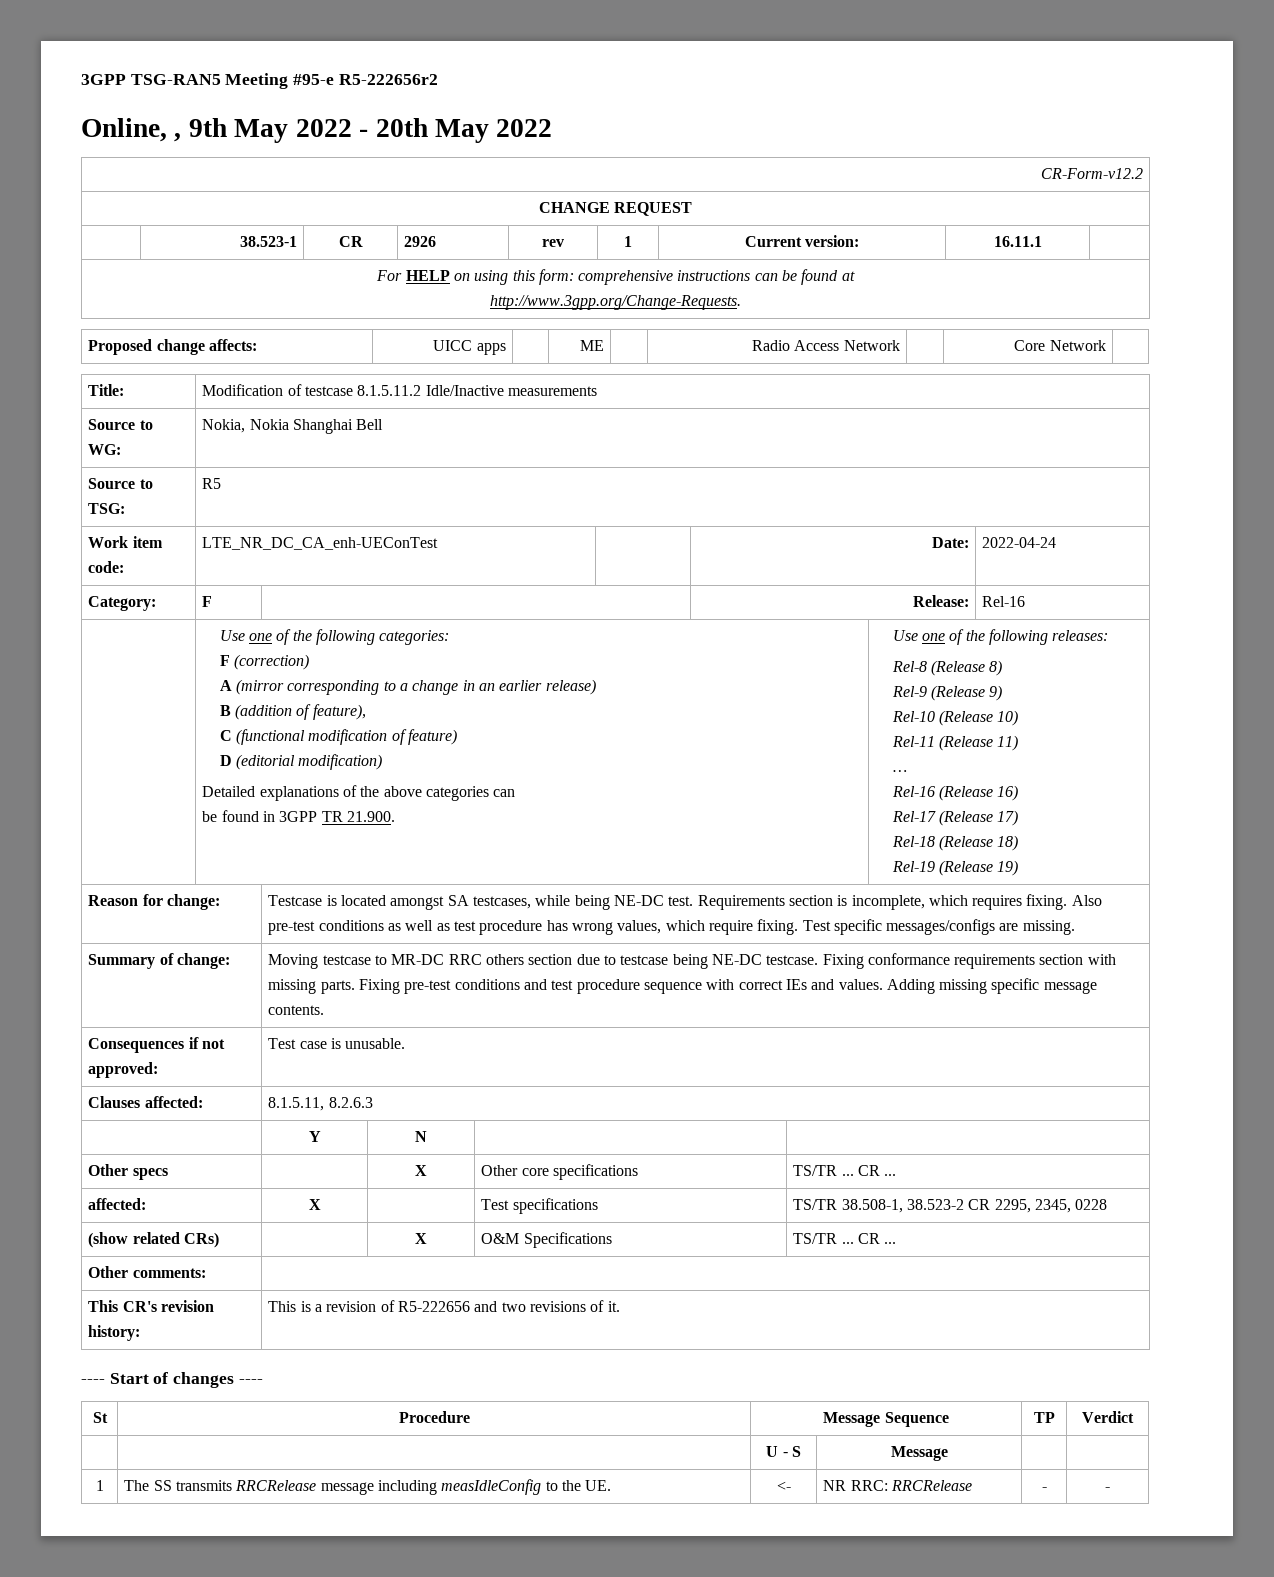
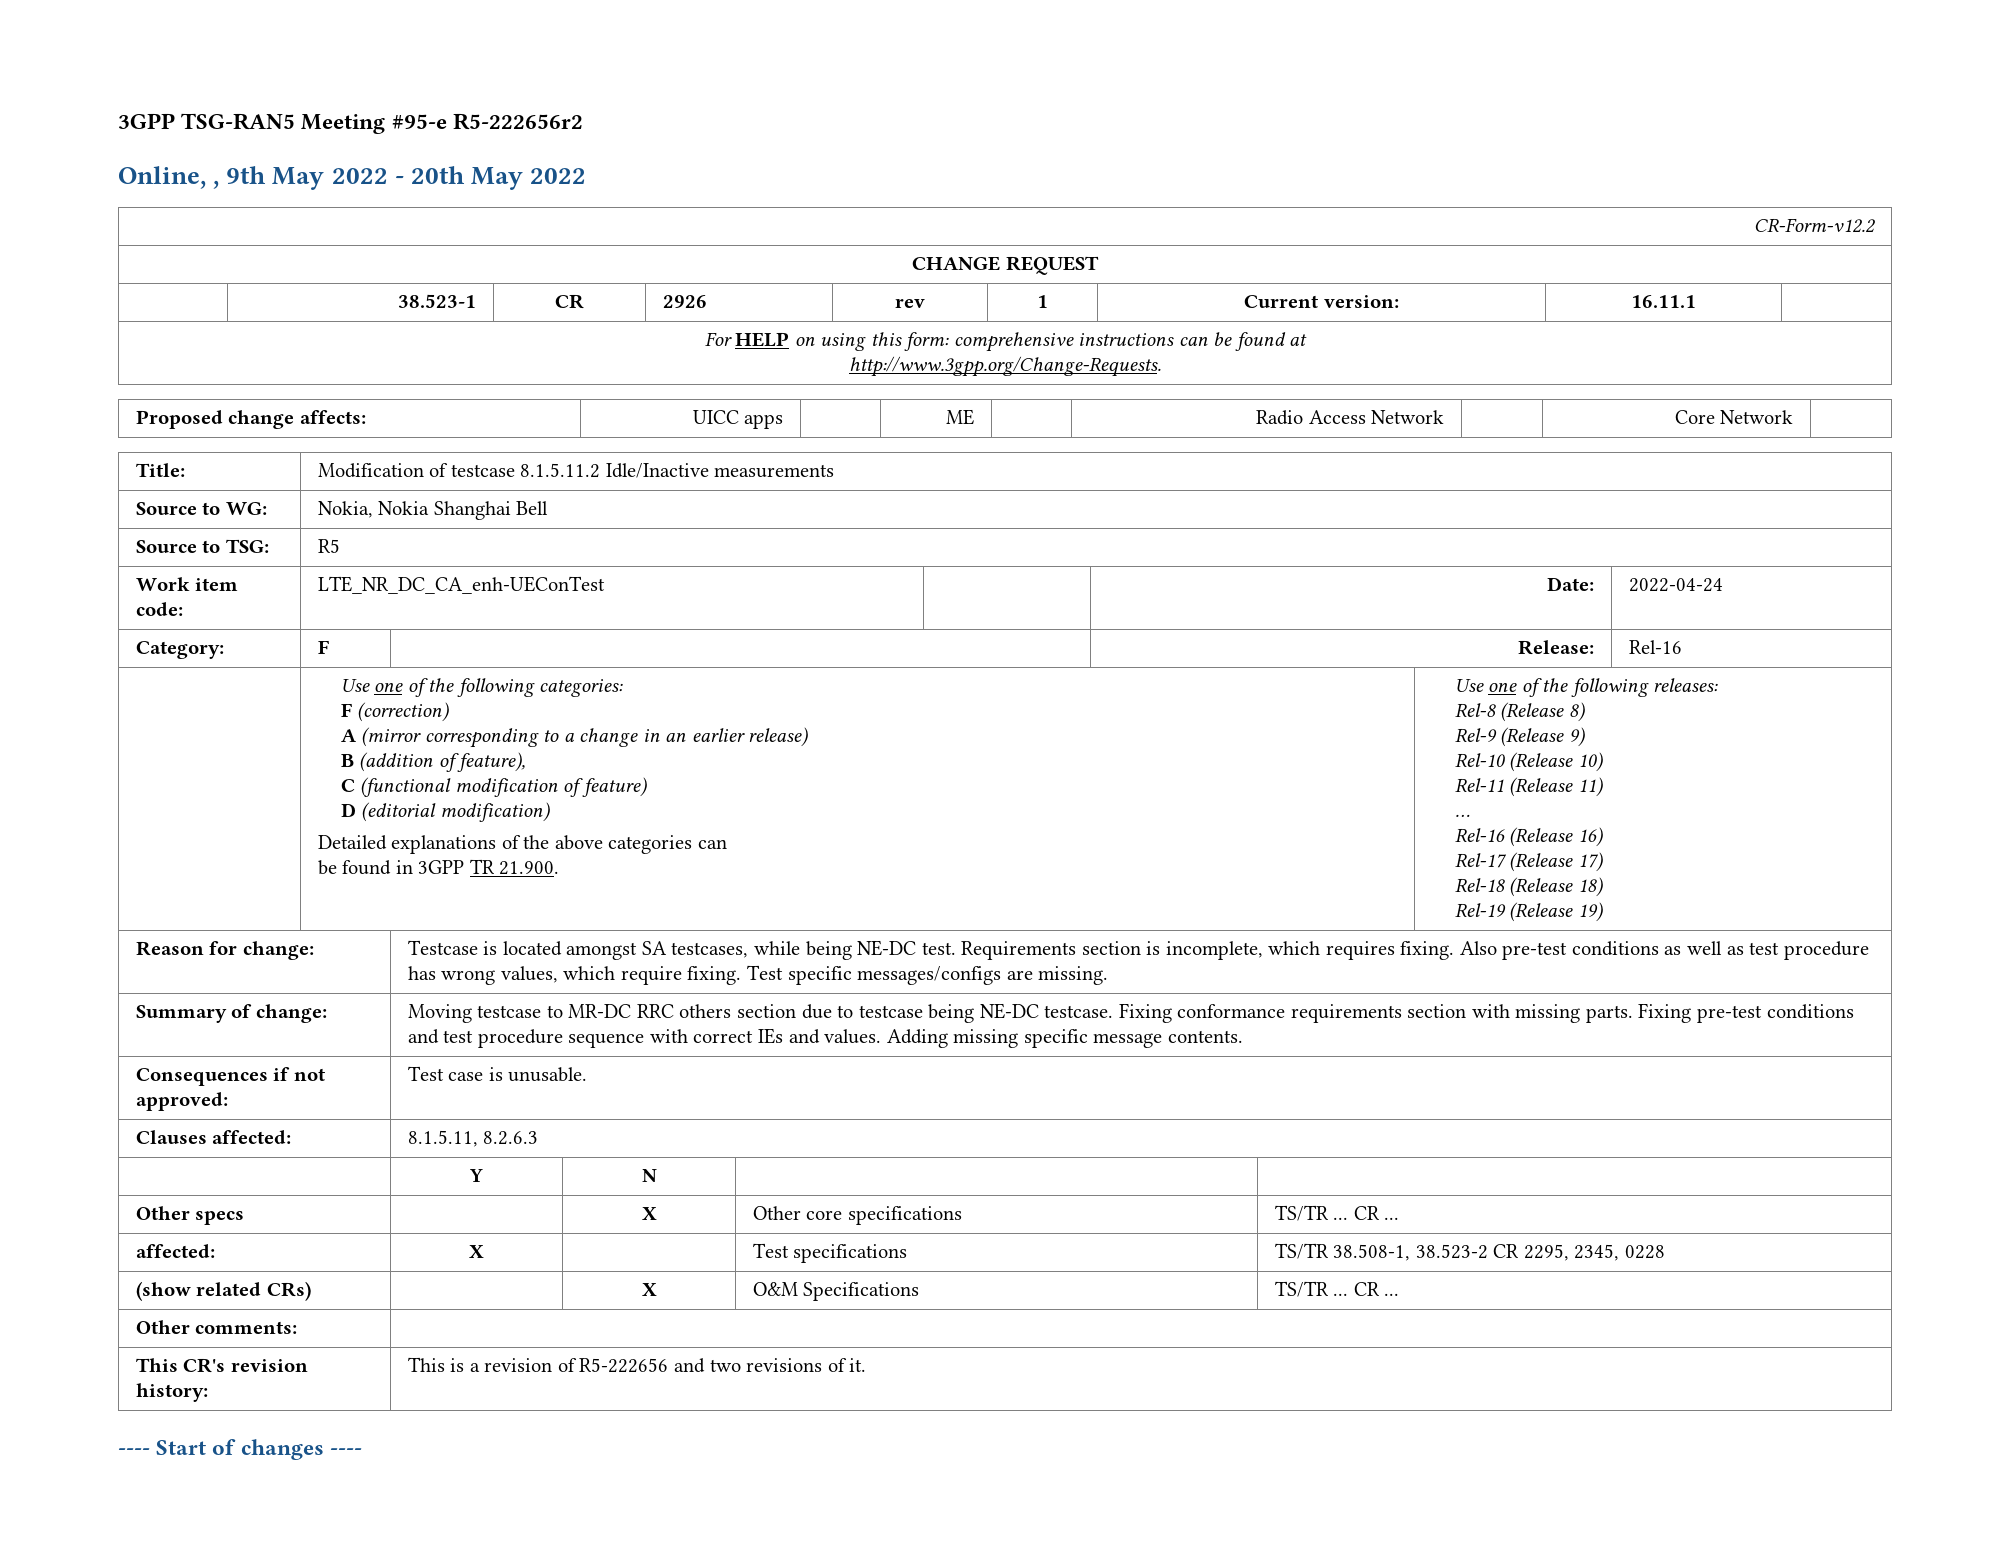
[92,1412,108,1423] [398,1411,470,1423] [823,1412,949,1427] [1033,1412,1055,1423] [1082,1411,1134,1423] [766,1446,801,1457] [890,1446,948,1461] [95,1480,104,1491] [124,1479,612,1495] [776,1481,791,1491] [823,1480,972,1491] [1041,1487,1047,1491] [1105,1487,1110,1491] // St | Procedure | Message Sequence | TP | Verdict // | | U - S | Message | | // 1 | The SS transmits RRCRelease message including measIdleConfig to the UE. | <- | NR RRC: RRCRelease | - | - -> (362, 1451) none

